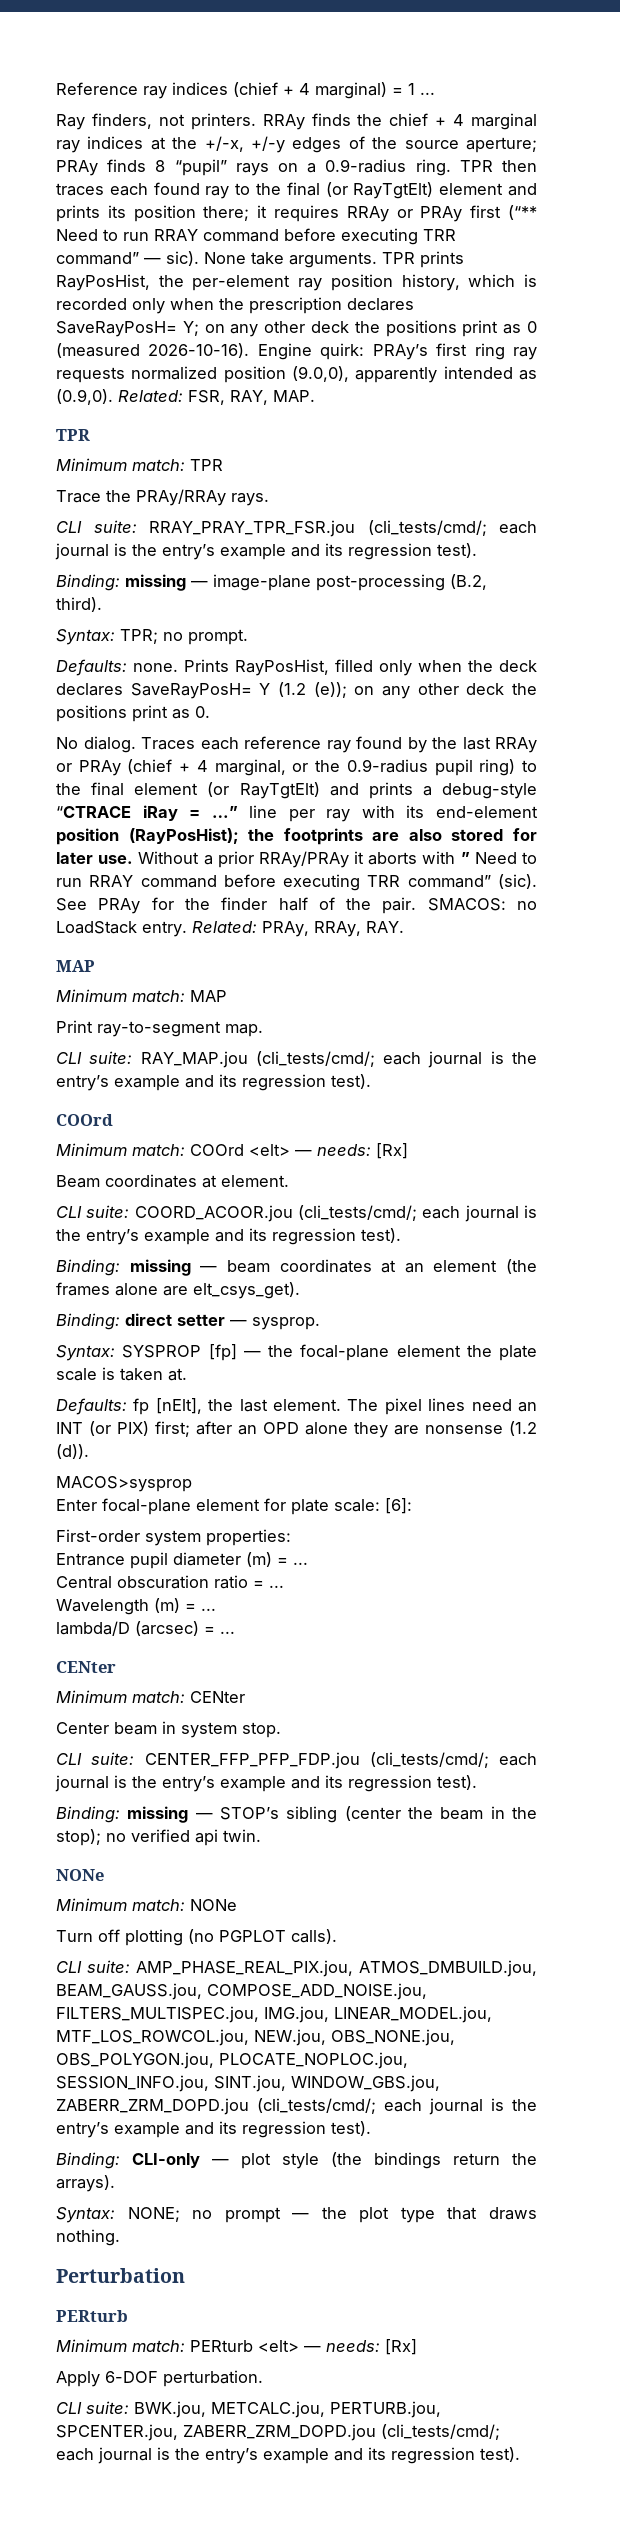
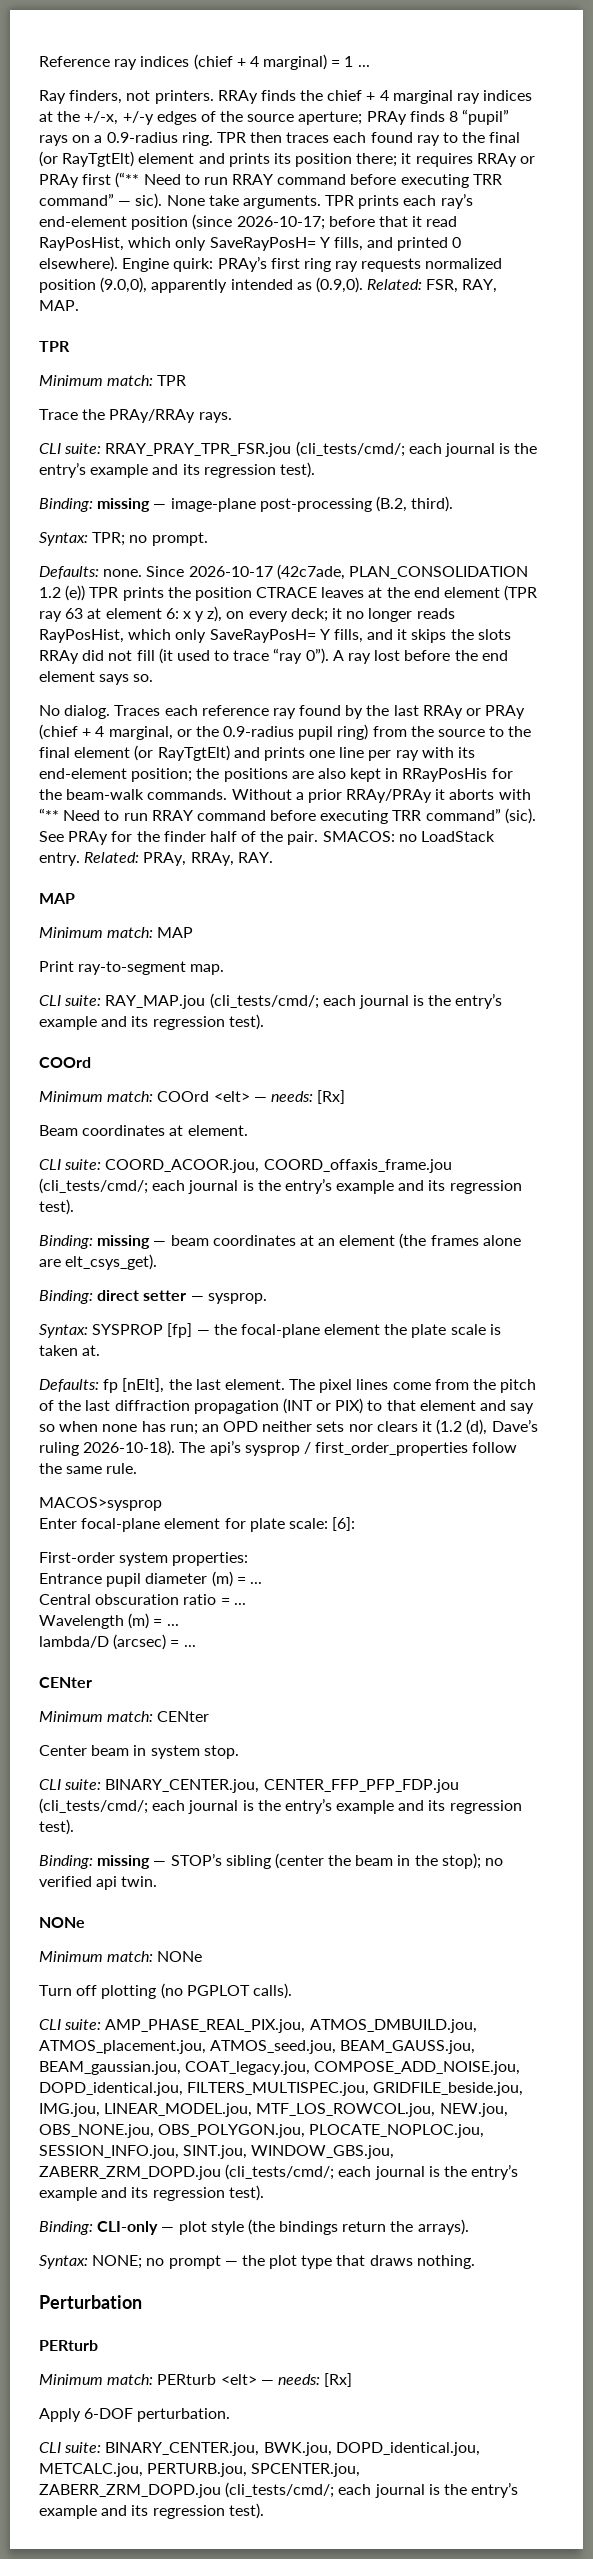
[56,274,537,291] [56,297,414,314] [56,320,538,337] [56,343,250,358] RayPosHist, the per-element ray position history, which is recorded only when the prescription declares SaveRayPosH= Y; on any other deck the positions print as 0 (measured 2026-10-16). -> [403,193,473,209] [39,214,458,230] [39,237,462,251] [39,256,118,272] each ray’s end-element position (since 2026-10-17; before that it read RayPosHist, which only SaveRayPosH= Y fills, and printed 0 elsewhere).
[184,659,537,676] [56,682,538,699] [56,705,210,722] Prints RayPosHist, filled only when the deck declares SaveRayPosH= Y (1.2 (e)); on any other deck the positions print as 0. -> [146,564,528,580] [39,585,538,601] [39,606,455,622] [39,629,511,643] [39,648,508,664] [39,671,154,685] Since 2026-10-17 (42c7ade, PLAN_CONSOLIDATION 1.2 (e)) TPR prints the position CTRACE leaves at the end element (TPR ray 63 at element 6: x y z), on every deck; it no longer reads RayPosHist, which only SaveRayPosH= Y fills, and it skips the slots RRAy did not fill (it used to trace “ray 0”). A ray lost before the end element says so.
(516, 767) none -> [372,726,486,737] from the source
[422,783,537,799] [56,805,238,821] a debug-style “CTRACE iRay = …” -> [309,750,336,758] one
[56,828,537,845] [56,852,134,864] position (RayPosHist); the footprints are also stored for later use. -> [131,768,513,782] [39,789,228,800] position; the positions are also kept in RRayPosHis for the beam-walk commands.
[460,852,470,864] ” -> [39,808,59,821] “**
[134,1205,293,1222] COORD_ACOOR.jou -> [105,1159,452,1173] COORD_ACOOR.jou, COORD_offaxis_frame.jou
[471,1399,537,1412] [56,1421,537,1438] [56,1444,89,1459] need an INT (or PIX) first; after an OPD alone they are nonsense (1.2 (d)). -> [392,1379,537,1393] [39,1398,535,1414] [39,1419,538,1435] [39,1440,518,1456] [39,1463,138,1474] come from the pitch of the last diffraction propagation (INT or PIX) to that element and say so when none has run; an OPD neither sets nor clears it (1.2 (d), Dave’s ruling 2026-10-18). The api’s sysprop / first_order_properties follow the same rule.
(135, 1758) none -> [105,1779,260,1793] BINARY_CENTER.jou,
[56,1983,427,2000] [56,2006,259,2023] BEAM_GAUSS.jou, COMPOSE_ADD_NOISE.jou, FILTERS_MULTISPEC.jou, -> [39,2040,476,2054] [39,2061,521,2075] [39,2082,524,2096] ATMOS_placement.jou, ATMOS_seed.jou, BEAM_GAUSS.jou, BEAM_gaussian.jou, COAT_legacy.jou, COMPOSE_ADD_NOISE.jou, DOPD_identical.jou, FILTERS_MULTISPEC.jou, GRIDFILE_beside.jou,
[134,2401,206,2418] BWK.jou, -> [105,2442,480,2456] BINARY_CENTER.jou, BWK.jou, DOPD_identical.jou,

